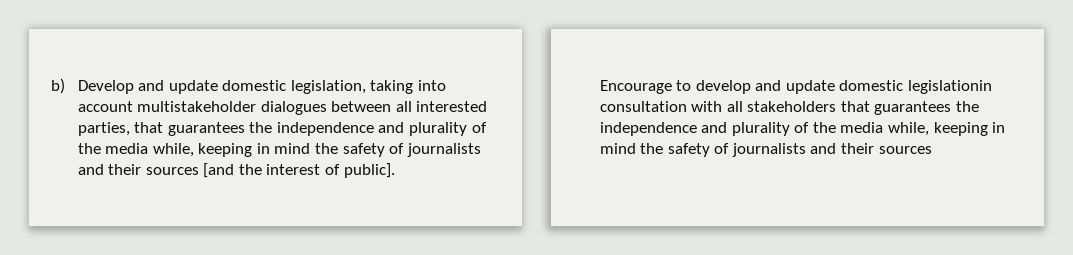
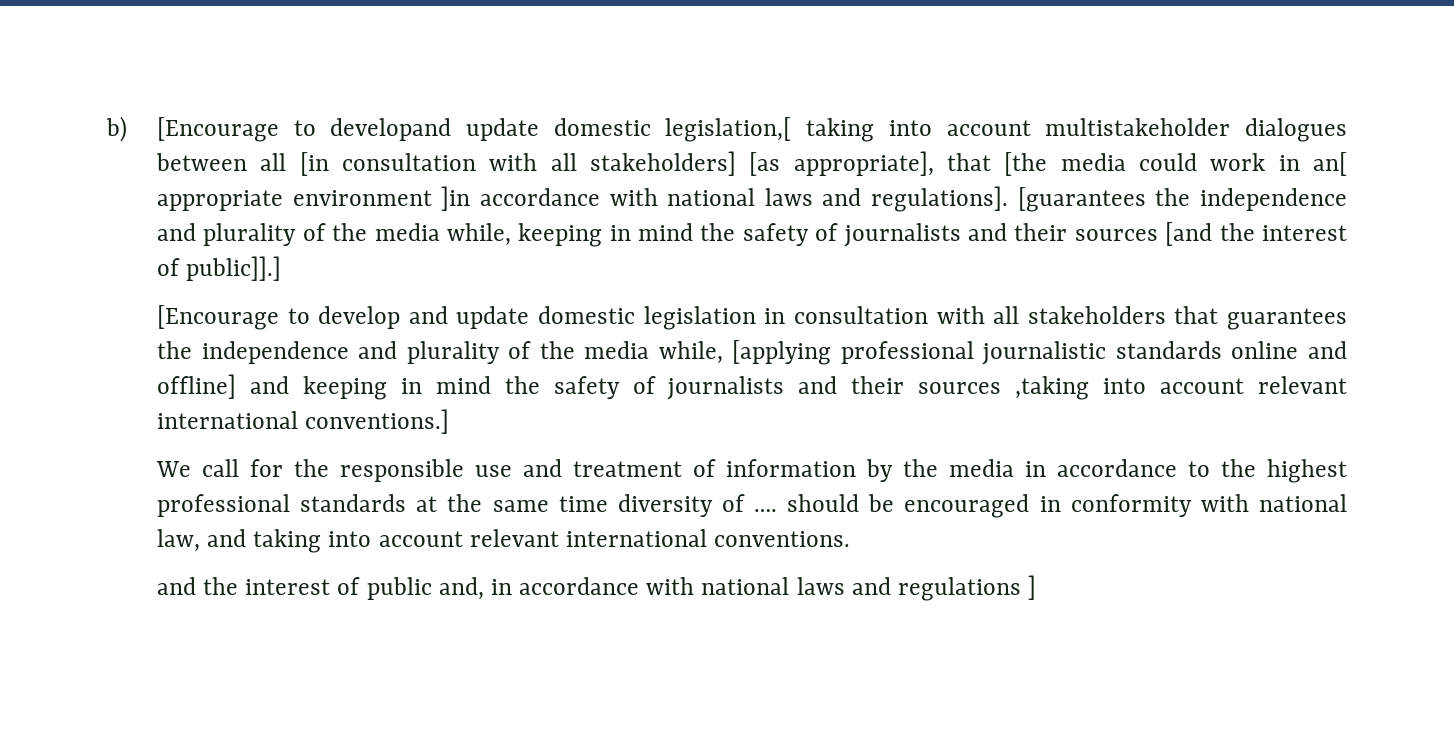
[77,80,366,94] Develop and update domestic legislation, -> [156,117,792,142] [Encourage to developand update domestic legislation,[
[416,101,488,112] [77,122,245,136] interested parties, that guarantees -> [299,151,1348,176] [156,186,1146,212] [in consultation with all stakeholders] [as appropriate], that [the media could work in an[ appropriate environment ]in accordance with national laws and regulations]. [guarantees
[343,163,395,178] [599,80,672,94] public]. // Encourage -> [186,256,282,281] [156,305,279,330] public]].] // [Encourage
[908,80,993,94] legislationin -> [643,306,786,330] legislation in
(930, 129) none -> [732,340,1347,365] [156,374,289,399] [applying professional journalistic standards online and offline] and
(932, 150) none -> [1015,376,1347,400] [156,409,450,434] [155,459,1348,483] [156,494,1347,518] [156,529,851,553] [156,575,1036,601] ,taking into account relevant international conventions.] // We call for the responsible use and treatment of information by the media in accordance to the highest professional standards at the same time diversity of …. should be encouraged in conformity with national law, and taking into account relevant international conventions. // and the interest of public and, in accordance with national laws and regulations ]

